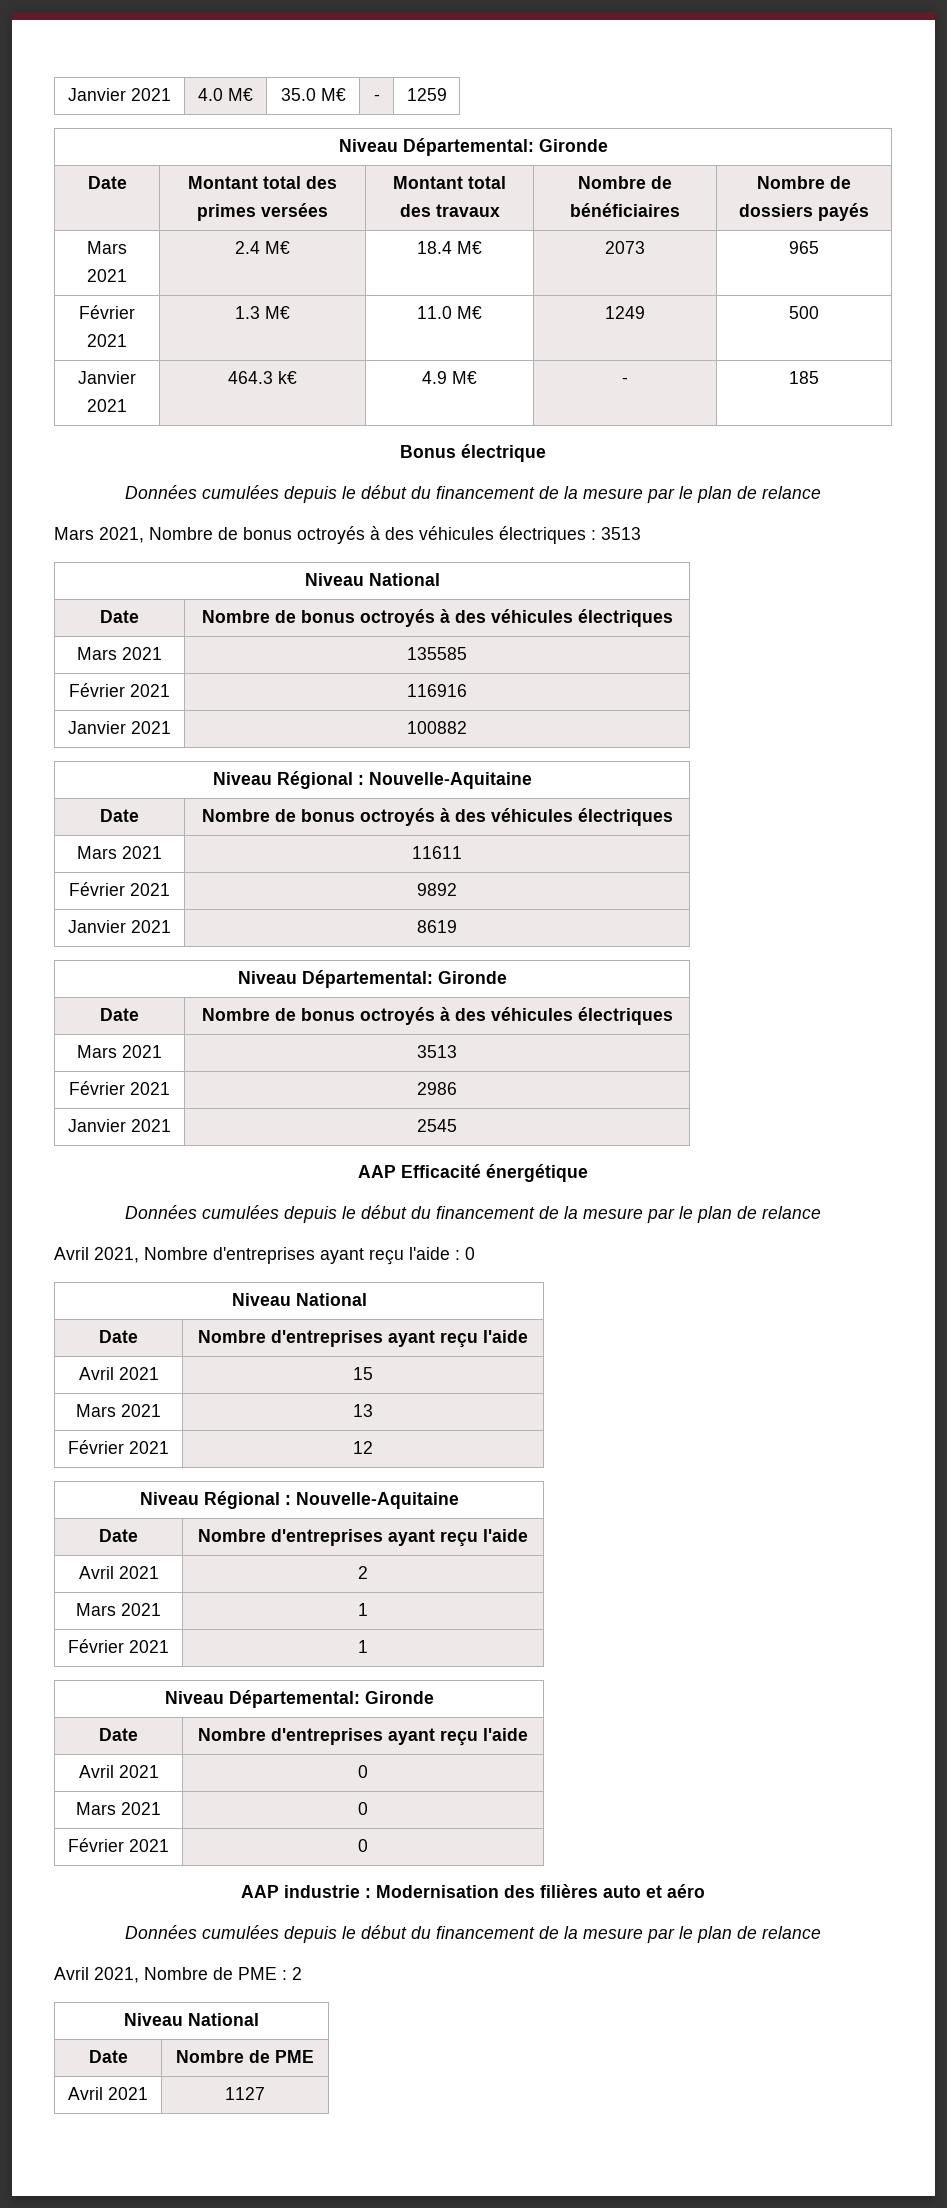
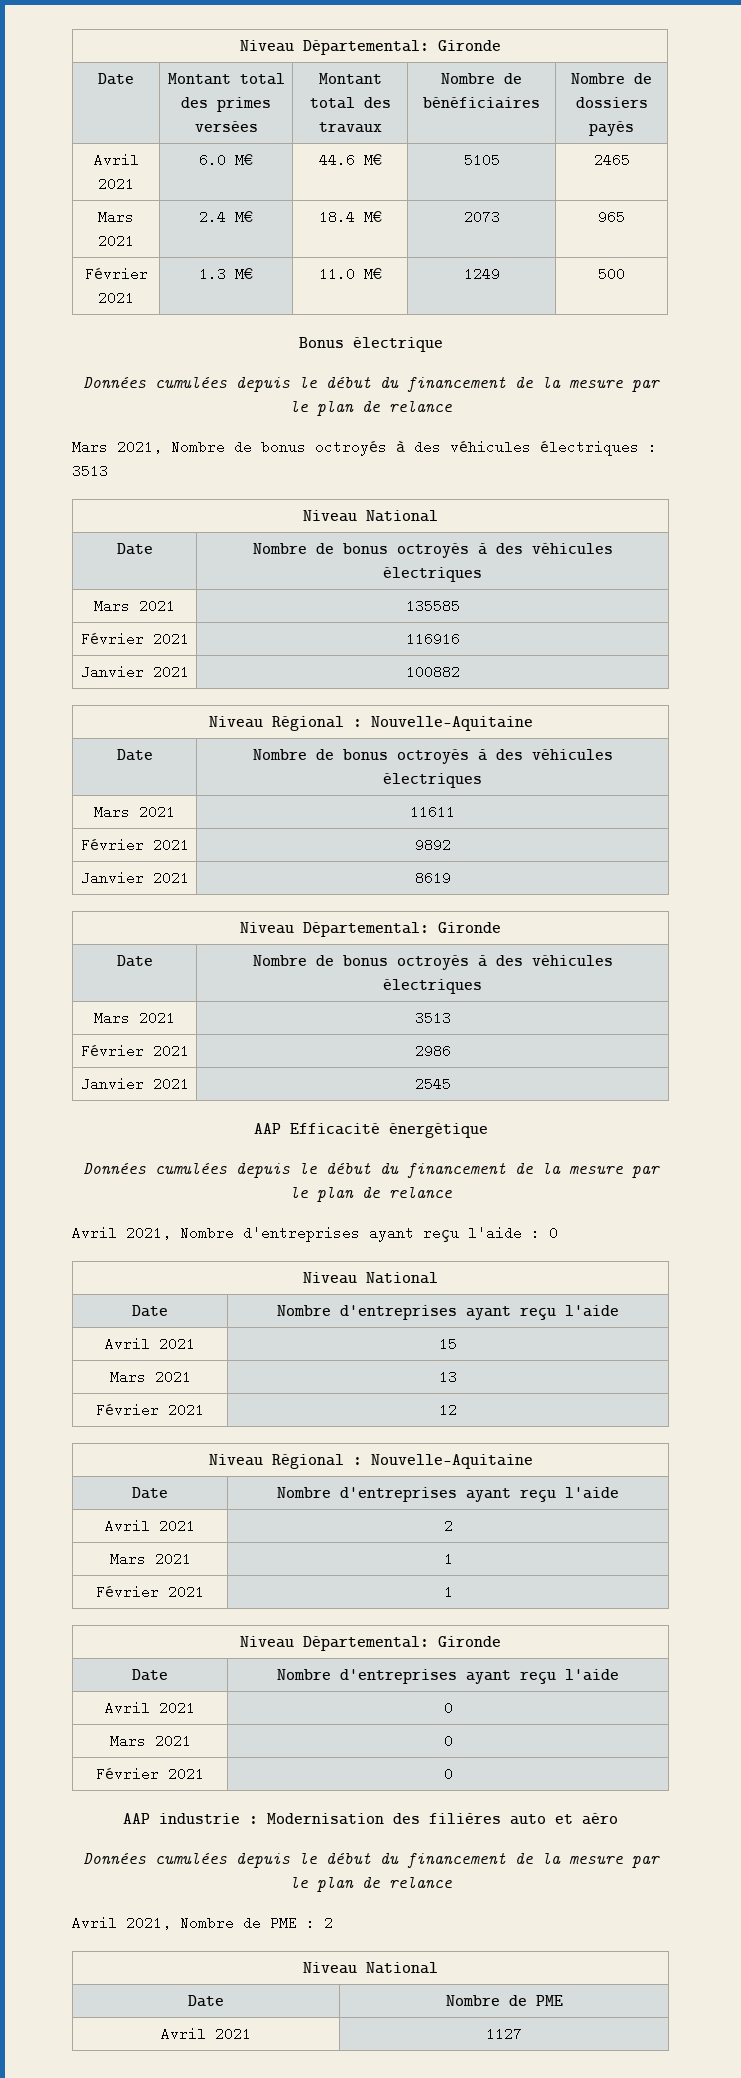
[68,88,171,101] [198,88,253,101] [280,88,346,101] [373,94,380,101] [406,88,447,101] Janvier 2021 | 4.0 M€ | 35.0 M€ | - | 1259 // -> (239, 46) none
(869, 212) none -> [93,153,139,167] [98,177,134,191] [199,153,253,167] [318,153,382,167] [463,153,500,167] [593,153,630,167] // Avril 2021 | 6.0 M€ | 44.6 M€ | 5105 | 2465
[78,371,136,384] [87,399,127,412] [228,371,297,384] [422,371,477,384] [622,377,628,384] [789,371,819,384] // Janvier 2021 | 464.3 k€ | 4.9 M€ | - | 185 -> (625, 274) none

